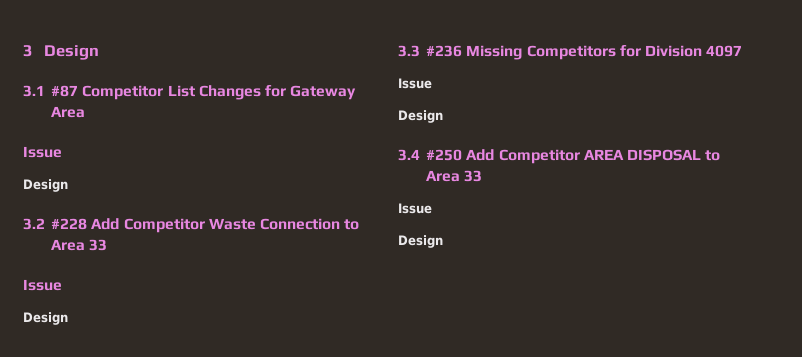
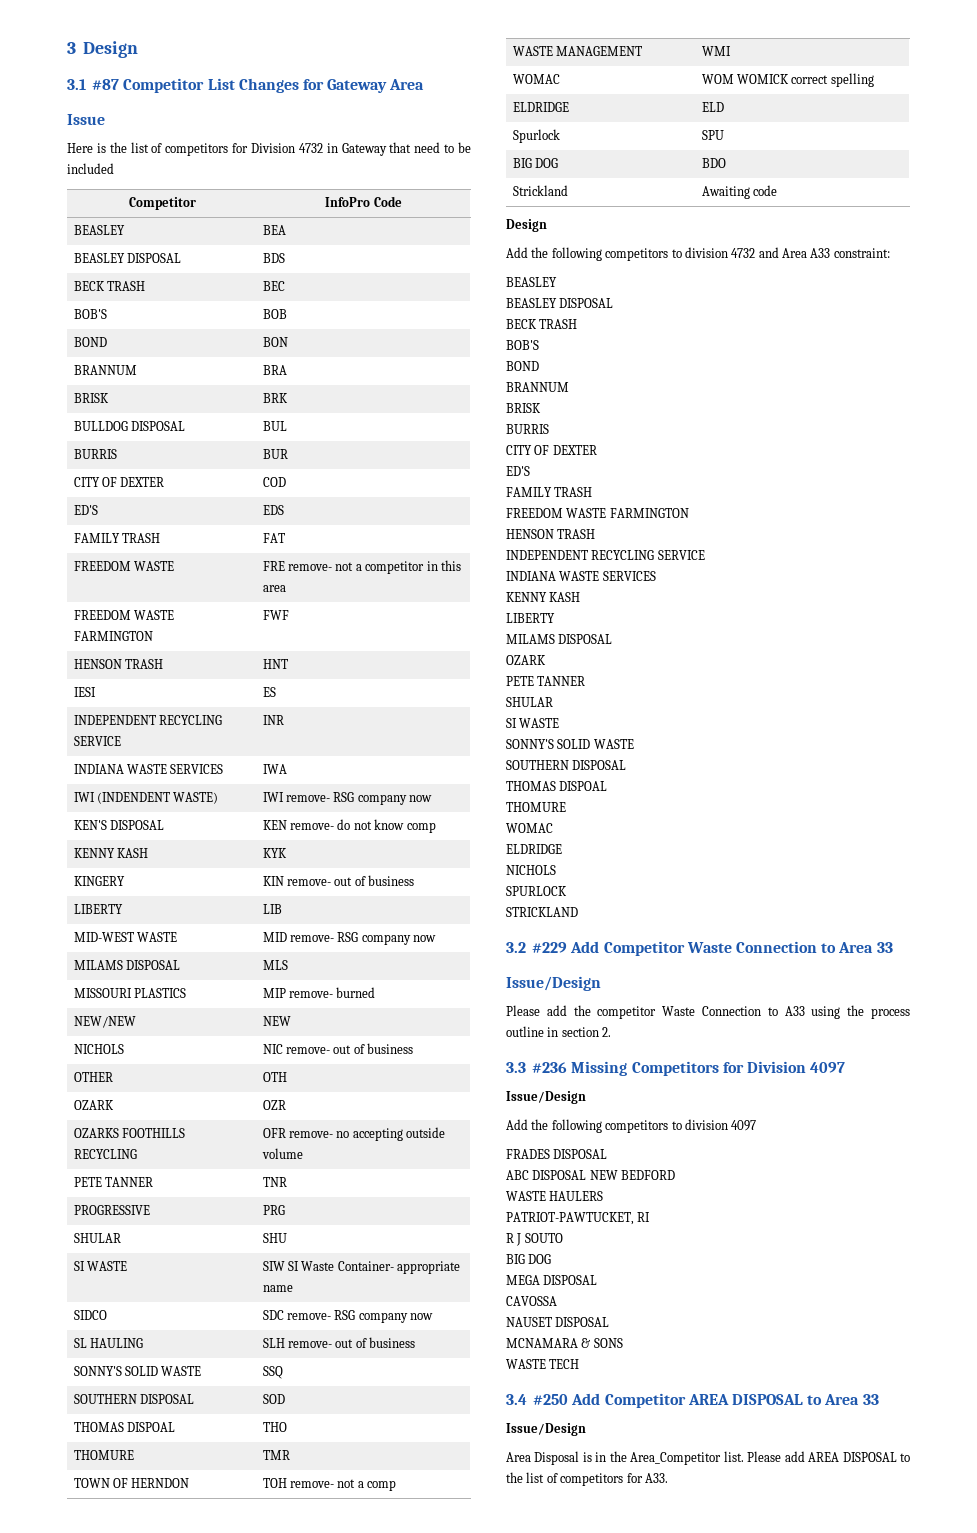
[23,179,68,192] Design -> [67,142,471,156] [67,163,114,174] [128,197,196,210] [325,196,402,207] [73,225,125,235] [262,225,286,235] [73,253,181,263] [262,253,285,263] [73,281,145,291] [262,281,285,291] [73,309,107,319] [262,309,287,319] [73,337,107,347] [262,337,288,347] [73,365,137,375] [262,365,287,375] [73,393,109,403] [262,393,288,403] [73,421,185,431] [262,421,287,431] [73,449,117,459] [262,449,288,459] [73,477,165,487] [262,477,286,487] [73,505,98,515] [262,505,284,515] [73,533,160,543] [262,533,285,543] [73,561,174,571] [262,560,461,574] [262,585,286,592] [73,610,174,620] [73,631,153,641] [262,610,289,620] [73,659,163,669] [262,659,288,669] [73,687,96,697] [262,687,276,697] [73,715,222,725] [73,736,121,746] [262,715,284,725] [73,764,224,774] [262,764,287,774] [73,792,219,804] [262,792,433,805] [73,820,164,830] [262,819,436,833] [73,848,148,858] [262,848,287,858] [73,876,125,886] [262,875,415,886] [73,904,123,914] [262,904,282,914] [73,932,177,942] [262,932,437,945] [73,960,180,970] [262,960,288,970] [73,988,186,998] [262,987,376,998] [73,1016,136,1028] [262,1016,291,1026] [73,1044,124,1054] [262,1043,414,1054] [73,1072,113,1082] [262,1072,287,1082] [73,1100,114,1110] [262,1100,286,1110] [73,1128,185,1138] [73,1149,137,1159] [262,1127,446,1141] [261,1148,303,1159] [73,1177,153,1187] [262,1177,287,1187] [73,1205,150,1215] [262,1205,285,1215] [73,1233,121,1243] [262,1233,287,1243] [73,1261,127,1271] [262,1261,461,1274] [262,1285,293,1292] [73,1310,107,1320] [262,1310,434,1323] [73,1338,143,1348] [262,1337,416,1348] [73,1366,202,1376] [262,1366,283,1379] [73,1394,194,1404] [262,1394,285,1404] [73,1422,175,1432] [262,1422,287,1432] [73,1450,134,1460] [262,1450,290,1460] [73,1478,190,1488] [262,1478,397,1491] [512,46,642,56] [701,46,731,56] [512,74,560,84] [701,73,874,87] [512,102,569,112] [701,102,724,112] [512,129,560,143] [701,130,724,140] [512,158,558,168] [701,158,726,168] [512,185,568,196] [701,185,777,199] [506,219,547,232] [506,247,890,261] [506,277,557,287] [506,298,614,308] [506,319,578,329] [506,340,539,350] [506,361,539,371] [506,382,569,392] [506,403,541,413] [506,424,549,434] [506,445,597,455] [506,466,530,476] [506,487,593,497] [506,508,689,518] [506,529,596,539] [506,550,705,560] [506,571,656,581] [506,592,581,602] [506,613,555,623] [506,634,613,644] [506,655,546,665] [506,676,586,686] [506,697,553,707] [506,718,560,728] [506,739,634,749] [506,760,627,770] [506,781,608,791] [506,802,566,812] [506,823,553,833] [506,844,562,854] [506,865,556,875] [506,886,567,896] [506,907,578,917] Here is the list of competitors for Division 4732 in Gateway that need to be included // Competitor | InfoPro Code // BEASLEY | BEA // BEASLEY DISPOSAL | BDS // BECK TRASH | BEC // BOB'S | BOB // BOND | BON // BRANNUM | BRA // BRISK | BRK // BULLDOG DISPOSAL | BUL // BURRIS | BUR // CITY OF DEXTER | COD // ED'S | EDS // FAMILY TRASH | FAT // FREEDOM WASTE | FRE remove- not a competitor in this area // FREEDOM WASTE FARMINGTON | FWF // HENSON TRASH | HNT // IESI | ES // INDEPENDENT RECYCLING SERVICE | INR // INDIANA WASTE SERVICES | IWA // IWI (INDENDENT WASTE) | IWI remove- RSG company now // KEN'S DISPOSAL | KEN remove- do not know comp // KENNY KASH | KYK // KINGERY | KIN remove- out of business // LIBERTY | LIB // MID-WEST WASTE | MID remove- RSG company now // MILAMS DISPOSAL | MLS // MISSOURI PLASTICS | MIP remove- burned // NEW/NEW | NEW // NICHOLS | NIC remove- out of business // OTHER | OTH // OZARK | OZR // OZARKS FOOTHILLS RECYCLING | OFR remove- no accepting outside volume // PETE TANNER | TNR // PROGRESSIVE | PRG // SHULAR | SHU // SI WASTE | SIW SI Waste Container- appropriate name // SIDCO | SDC remove- RSG company now // SL HAULING | SLH remove- out of business // SONNY'S SOLID WASTE | SSQ // SOUTHERN DISPOSAL | SOD // THOMAS DISPOAL | THO // THOMURE | TMR // TOWN OF HERNDON | TOH remove- not a comp // WASTE MANAGEMENT | WMI // WOMAC | WOM WOMICK correct spelling // ELDRIDGE | ELD // Spurlock | SPU // BIG DOG | BDO // Strickland | Awaiting code // Design // Add the following competitors to division 4732 and Area A33 constraint: // BEASLEY // BEASLEY DISPOSAL // BECK TRASH // BOB'S // BOND // BRANNUM // BRISK // BURRIS // CITY OF DEXTER // ED'S // FAMILY TRASH // FREEDOM WASTE FARMINGTON // HENSON TRASH // INDEPENDENT RECYCLING SERVICE // INDIANA WASTE SERVICES // KENNY KASH // LIBERTY // MILAMS DISPOSAL // OZARK // PETE TANNER // SHULAR // SI WASTE // SONNY'S SOLID WASTE // SOUTHERN DISPOSAL // THOMAS DISPOAL // THOMURE // WOMAC // ELDRIDGE // NICHOLS // SPURLOCK // STRICKLAND
[51,218,88,230] #228 -> [532,942,568,953] #229
[23,279,62,291] [23,312,68,325] Issue // Design -> [506,976,601,991] [506,1005,910,1019] [506,1026,612,1037] Issue/Design // Please add the competitor Waste Connection to A33 using the process outline in section 2.
[398,78,432,89] [398,110,443,123] Issue // Design -> [506,1091,586,1104] [506,1119,757,1133] [506,1149,608,1159] [506,1170,676,1180] [506,1191,604,1201] [506,1212,651,1225] [506,1233,563,1246] [506,1254,552,1264] [506,1275,598,1285] [506,1296,557,1306] [506,1317,610,1327] [506,1338,623,1348] [506,1359,580,1369] Issue/Design // Add the following competitors to division 4097 // FRADES DISPOSAL // ABC DISPOSAL NEW BEDFORD // WASTE HAULERS // PATRIOT-PAWTUCKET, RI // R J SOUTO // BIG DOG // MEGA DISPOSAL // CAVOSSA // NAUSET DISPOSAL // MCNAMARA & SONS // WASTE TECH
[398,203,432,214] [398,235,443,248] Issue // Design -> [506,1423,586,1436] [506,1451,910,1465] [506,1472,668,1486] Issue/Design // Area Disposal is in the Area_Competitor list. Please add AREA DISPOSAL to the list of competitors for A33.

